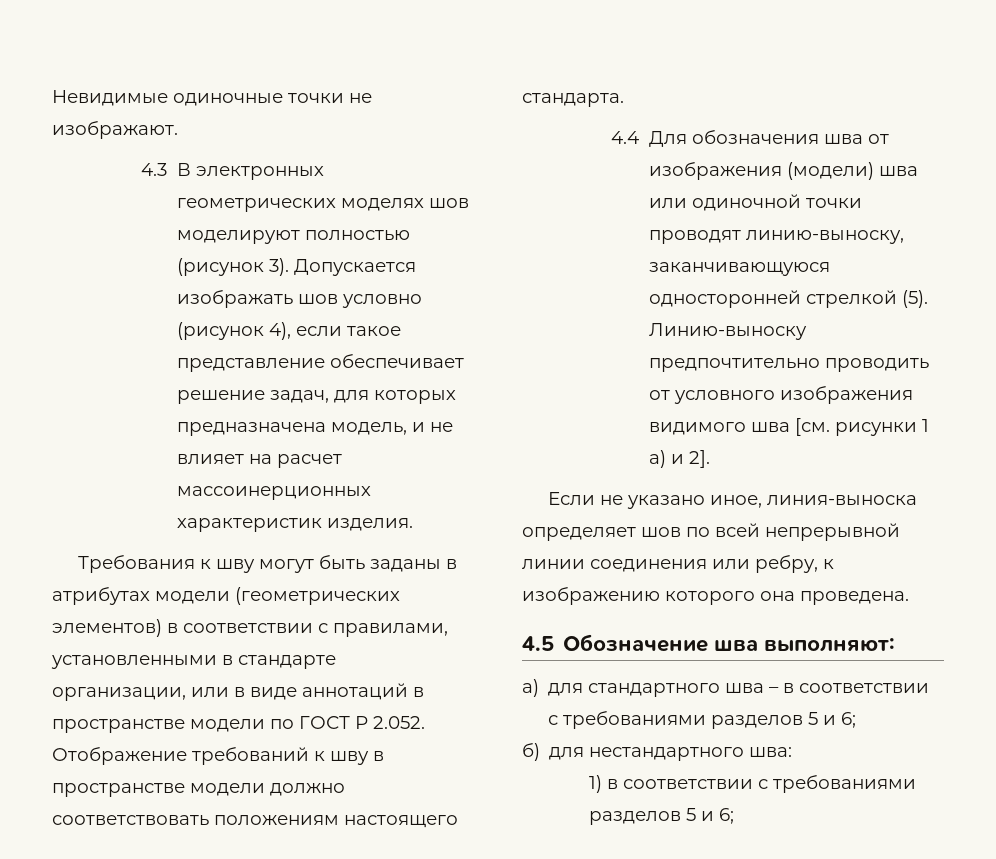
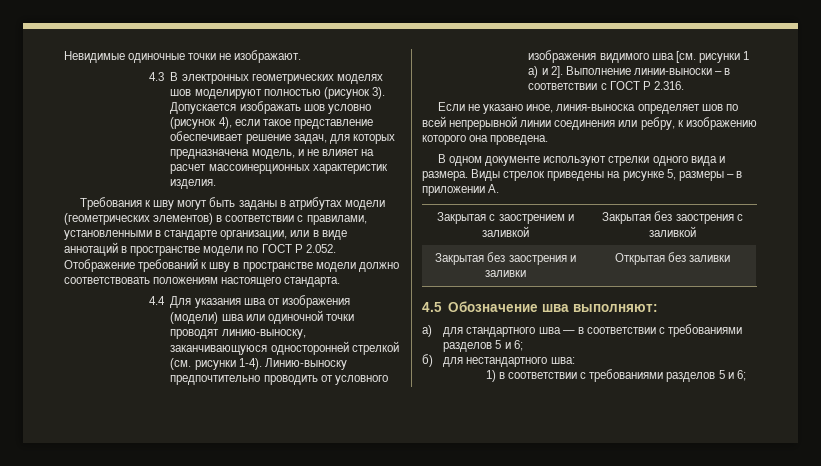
[691,130,819,144] обозначения -> [194,298,241,308] указания
[901,290,928,308] (5). -> [170,358,262,370] (см. рисунки 1-4).
(710, 459) none -> [565,66,731,75] [528,81,684,90] Выполнение линии-выноски – в соответствии с ГОСТ Р 2.316.
(909, 598) none -> [438,154,725,166] [422,169,742,181] [422,184,500,196] [437,212,574,224] [482,226,529,237] [602,211,743,224] [649,226,696,237] [435,252,576,265] [485,270,526,277] [614,252,731,265] // В одном документе используют стрелки одного вида и размера. Виды стрелок приведены на рисунке 5, размеры – в приложении А. // Закрытая с заострением и заливкой | Закрытая без заострения с заливкой // Закрытая без заострения и заливки | Открытая без заливки
[769,687,780,693] – -> [562,330,575,334] —

